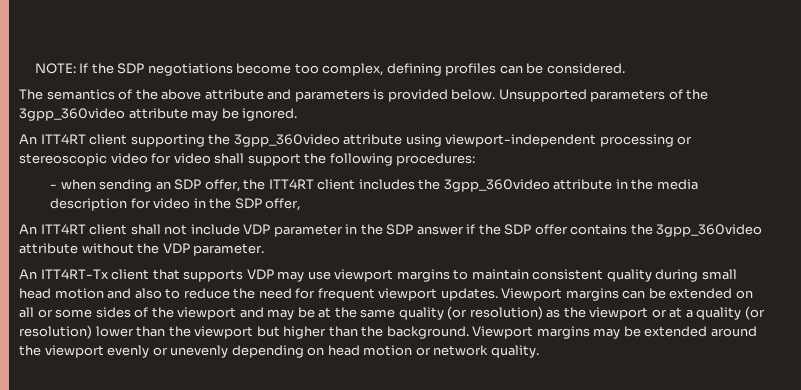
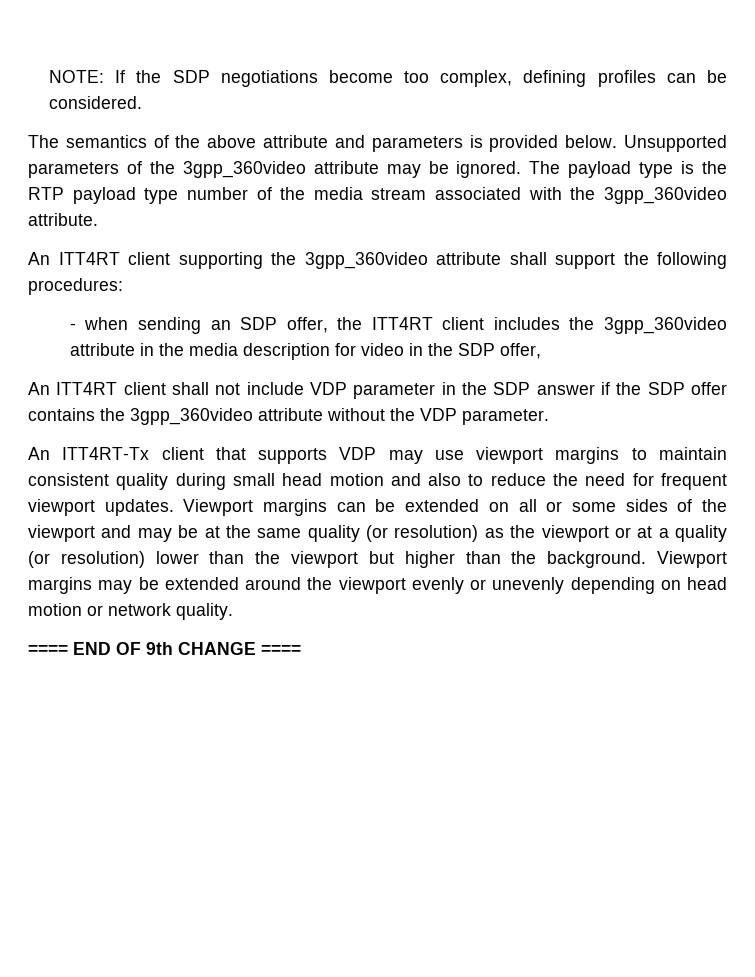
(298, 114) none -> [529,161,727,178] [28,187,727,204] [28,213,98,226] The payload type is the RTP payload type number of the media stream associated with the 3gpp_360video attribute.
[405,134,693,147] [19,153,211,166] using viewport-independent processing or stereoscopic video for video -> (501, 258) none
(539, 351) none -> [28,642,301,655] // ==== END OF 9th CHANGE ====

